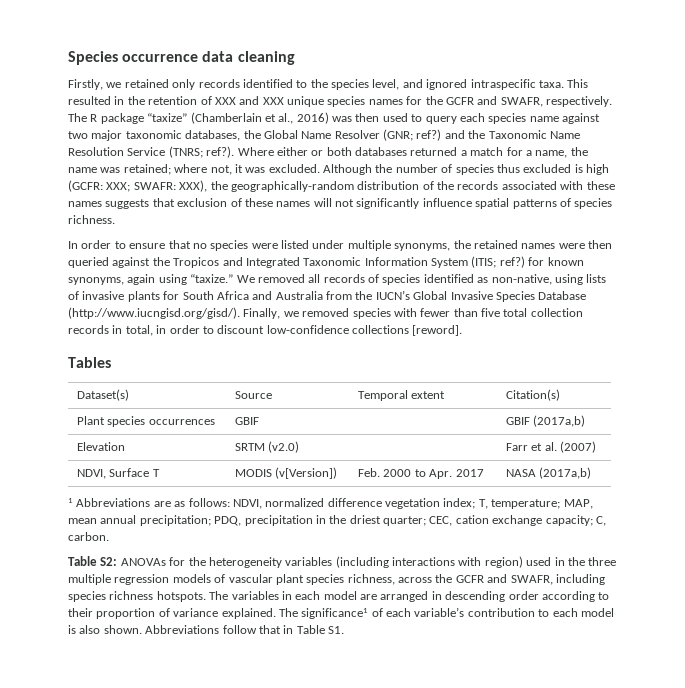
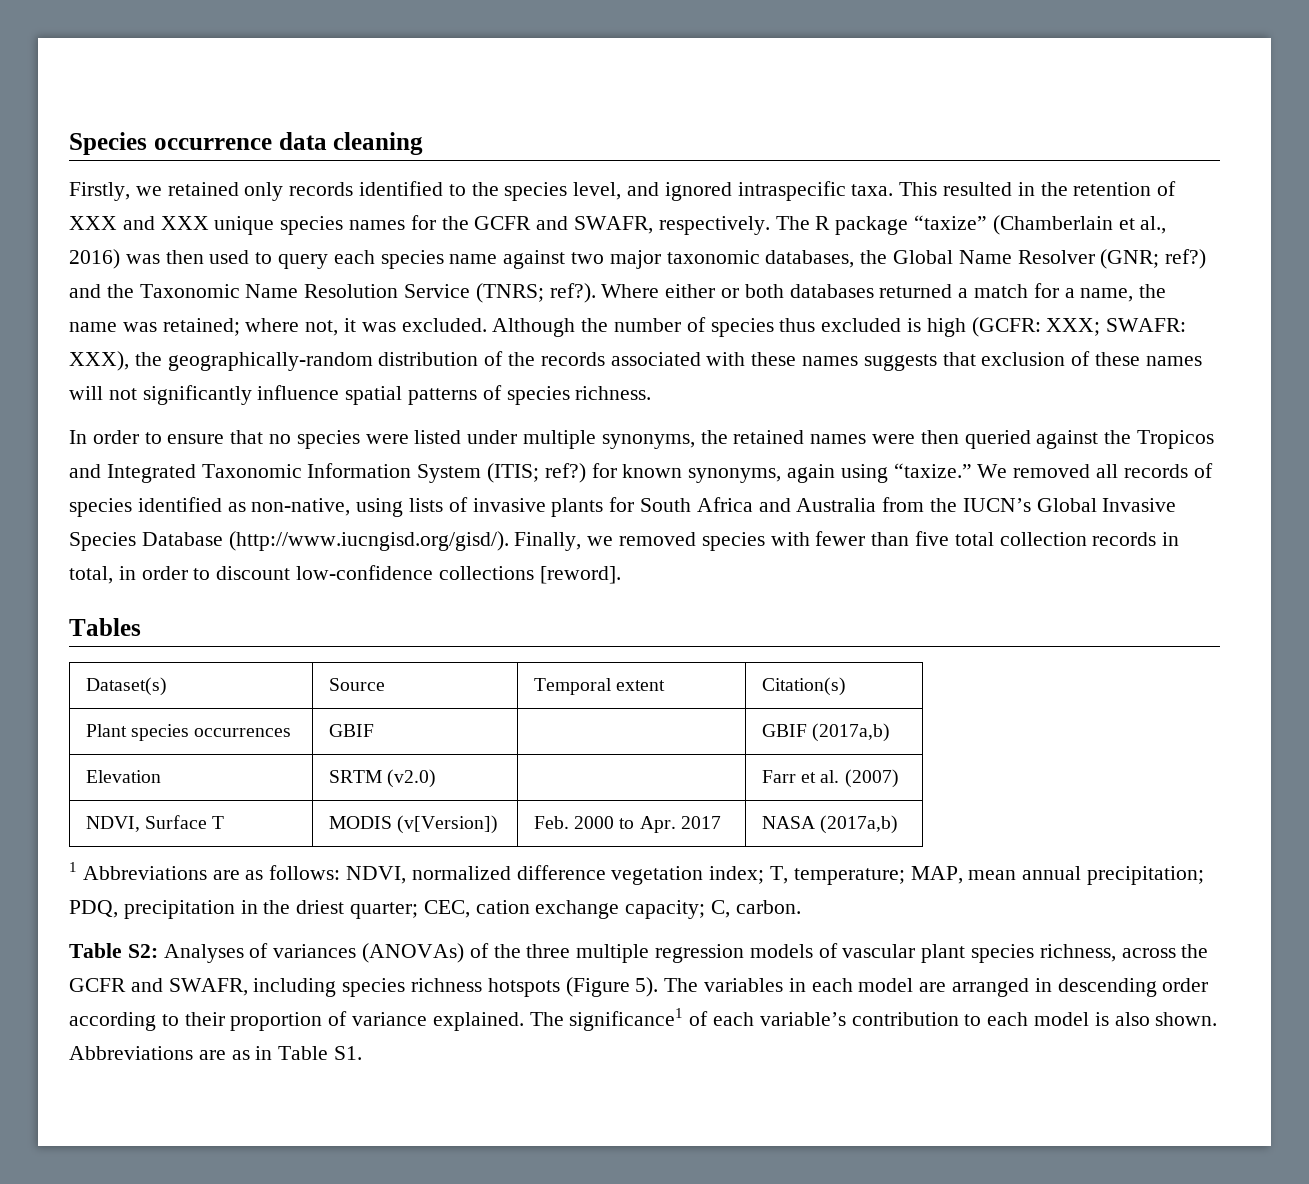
[120,556,565,568] ANOVAs for the heterogeneity variables (including interactions with region) used in -> [163,943,489,963] Analyses of variances (ANOVAs) of
[156,591,206,602] hotspots. -> [487,977,659,997] hotspots (Figure 5).
[222,625,281,634] follow that -> [198,1050,250,1060] are as

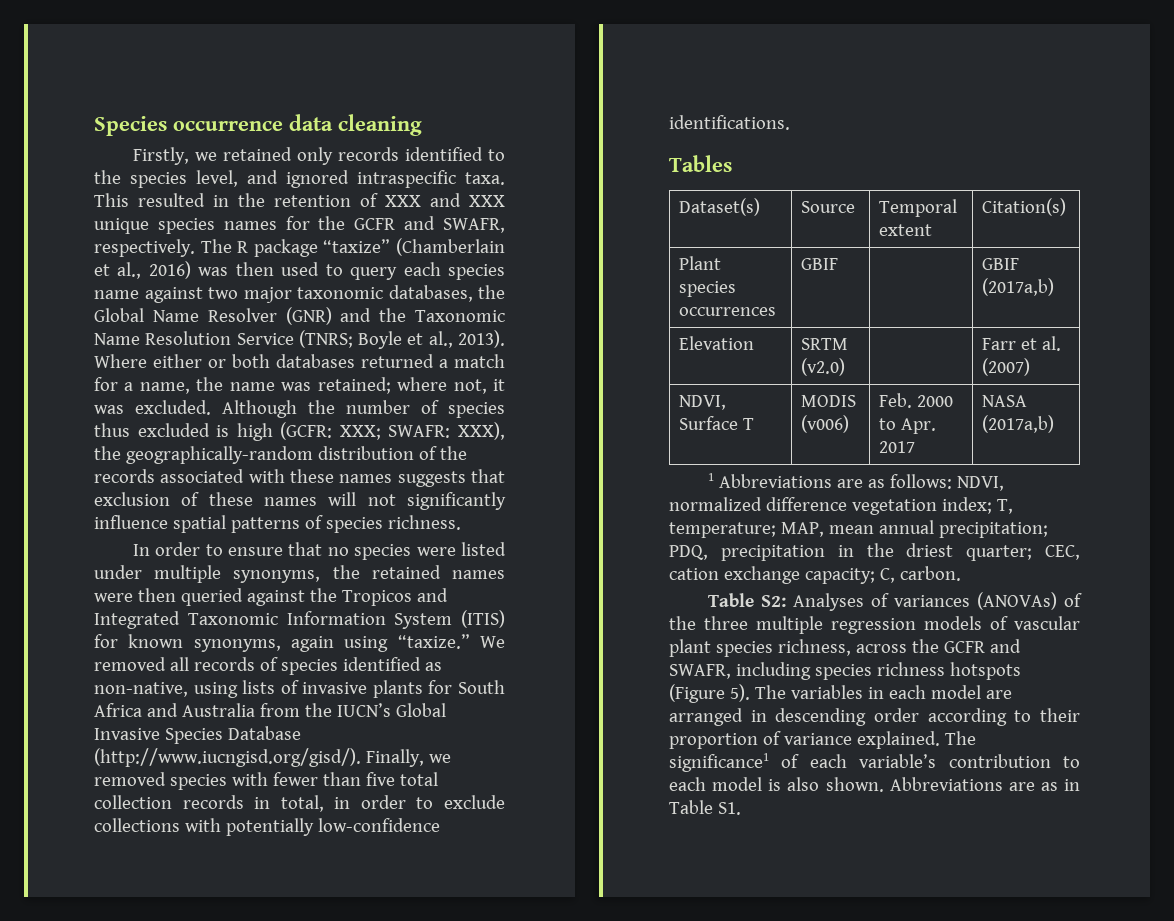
[1100,249,1207,269] (GNR; ref?) -> [285,307,332,325] (GNR)
[549,283,596,303] ref?). -> [358,330,505,349] Boyle et al., 2013).
[487,463,586,483] (ITIS; ref?) -> [461,610,505,628] (ITIS)
[216,565,621,584] discount low-confidence collections [reword]. -> [443,795,505,809] [94,818,440,836] [669,115,790,130] exclude collections with potentially low-confidence identifications.
[397,815,499,834] (v[Version]) -> [800,415,849,433] (v006)

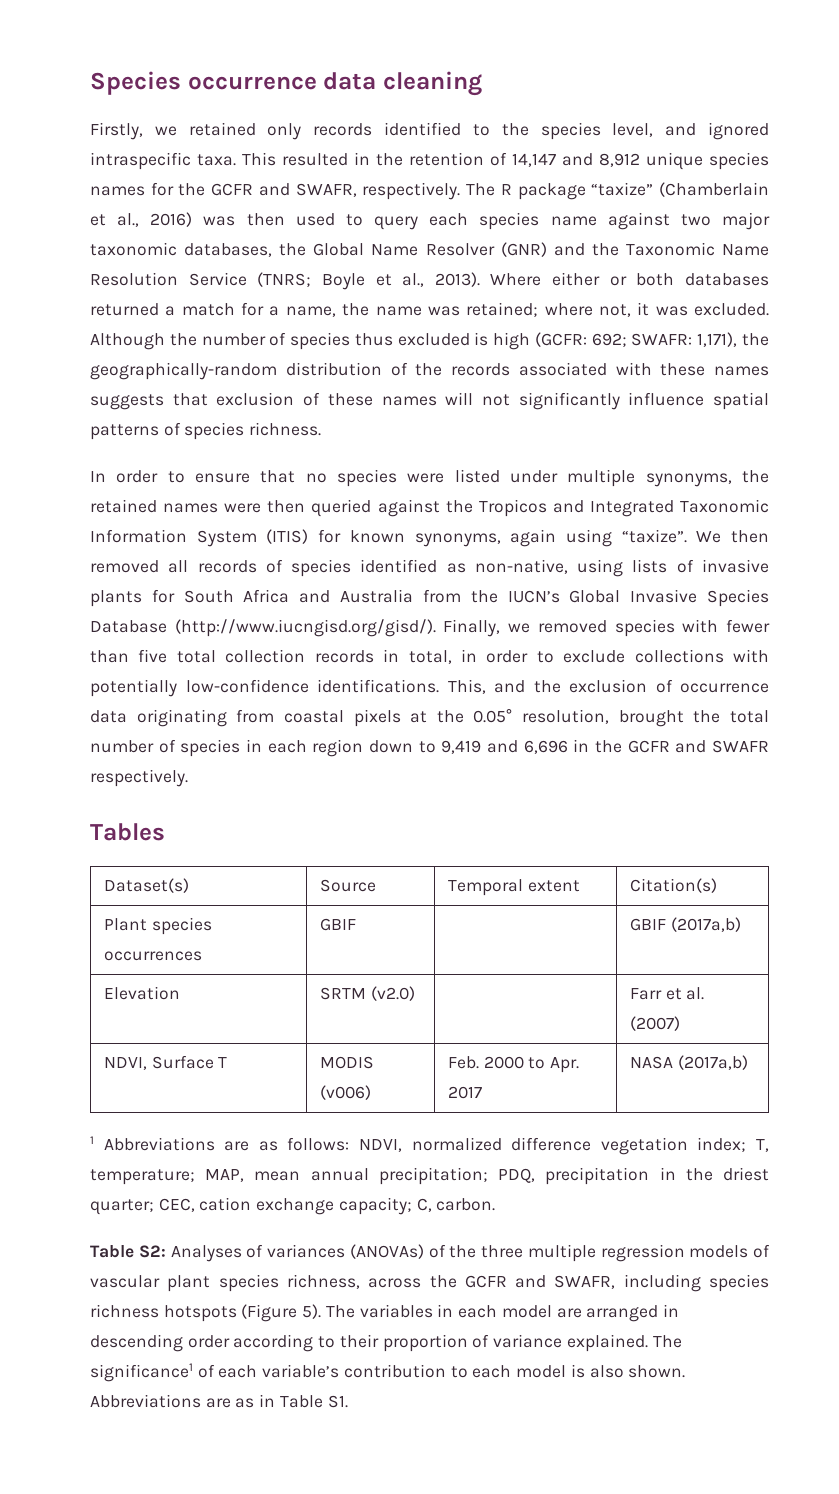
[385,193,505,207] XXX and XXX -> [512,153,640,167] 14,147 and 8,912
[339,422,505,440] XXX; SWAFR: XXX), -> [591,332,738,347] 692; SWAFR: 1,171),
[397,634,505,649] “taxize.” We -> [621,529,769,543] “taxize”. We then
(790, 122) none -> [447,679,769,694] [90,709,769,727] [90,739,769,757] [90,769,188,787] This, and the exclusion of occurrence data originating from coastal pixels at the 0.05° resolution, brought the total number of species in each region down to 9,419 and 6,696 in the GCFR and SWAFR respectively.

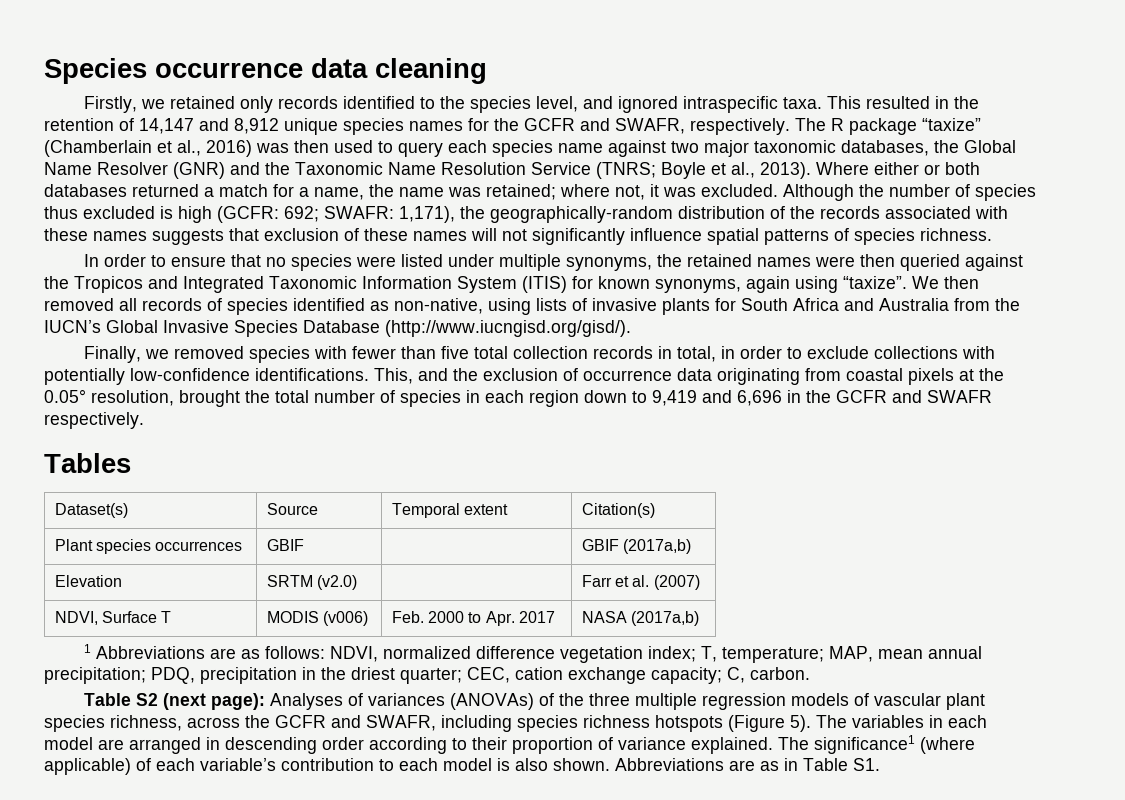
(436, 628) none -> (631, 328) //
[138,1245,166,1258] S2: -> [135,693,265,710] S2 (next page):
(193, 1372) none -> [920,737,975,754] [44,758,131,775] (where applicable)

